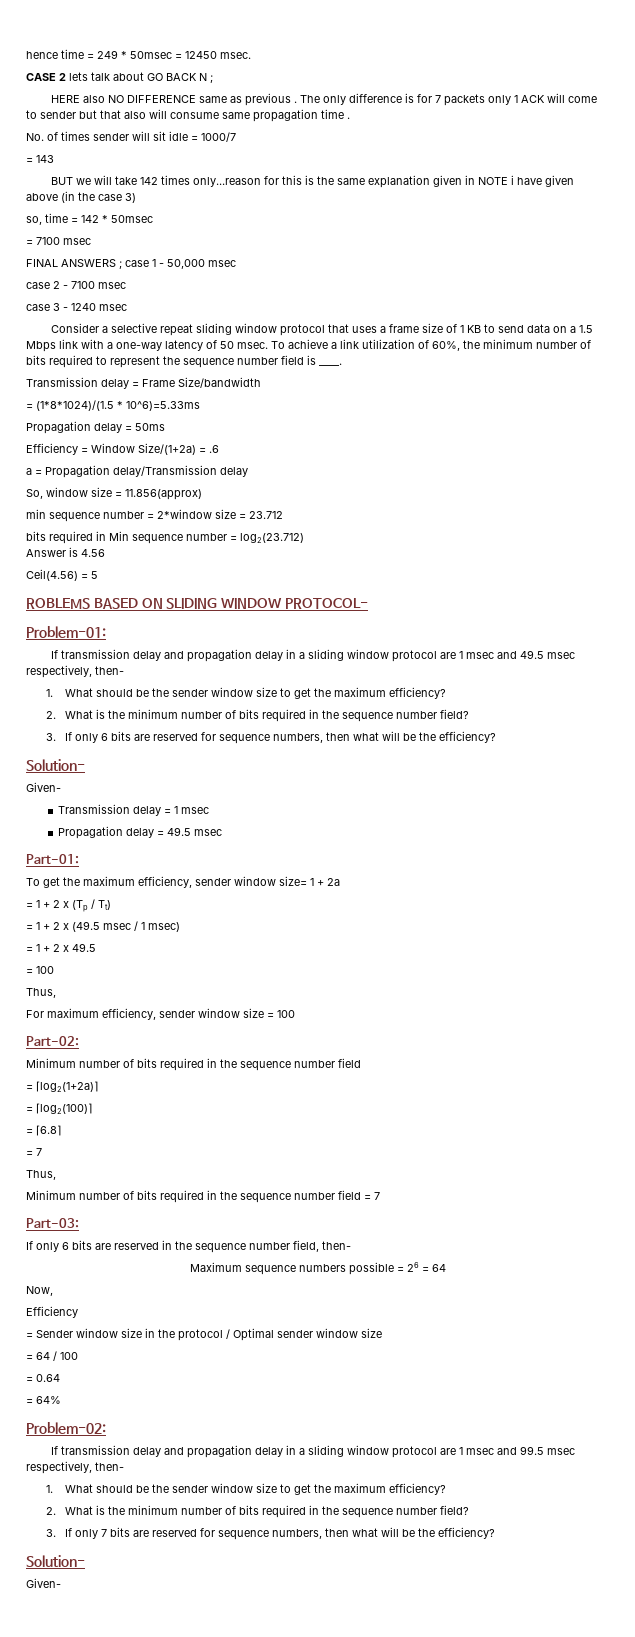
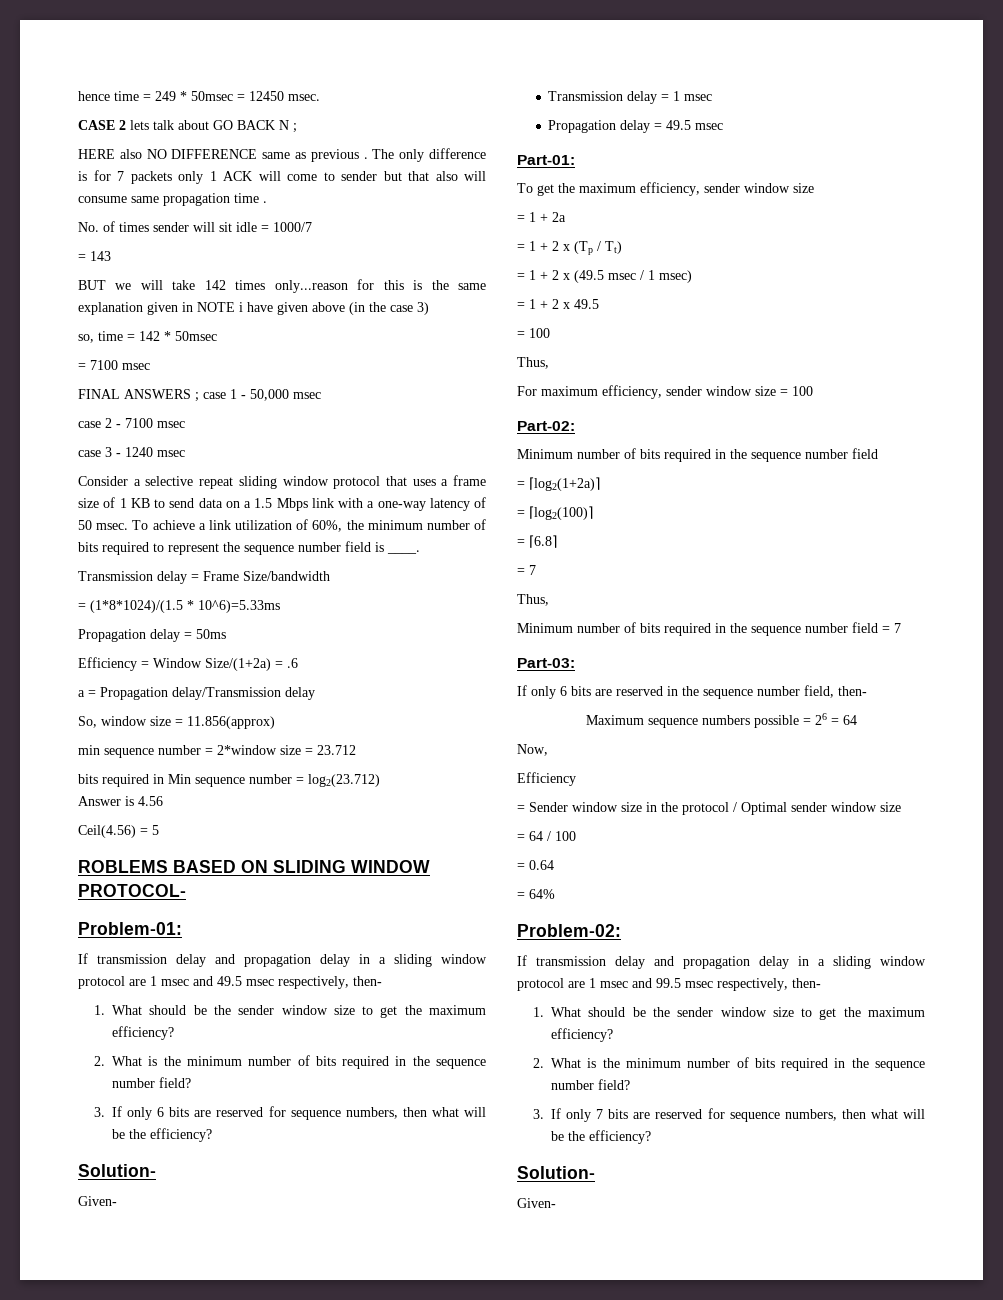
[279,876,307,886] size= -> [793,183,814,193] [517,215,525,222] size // =

